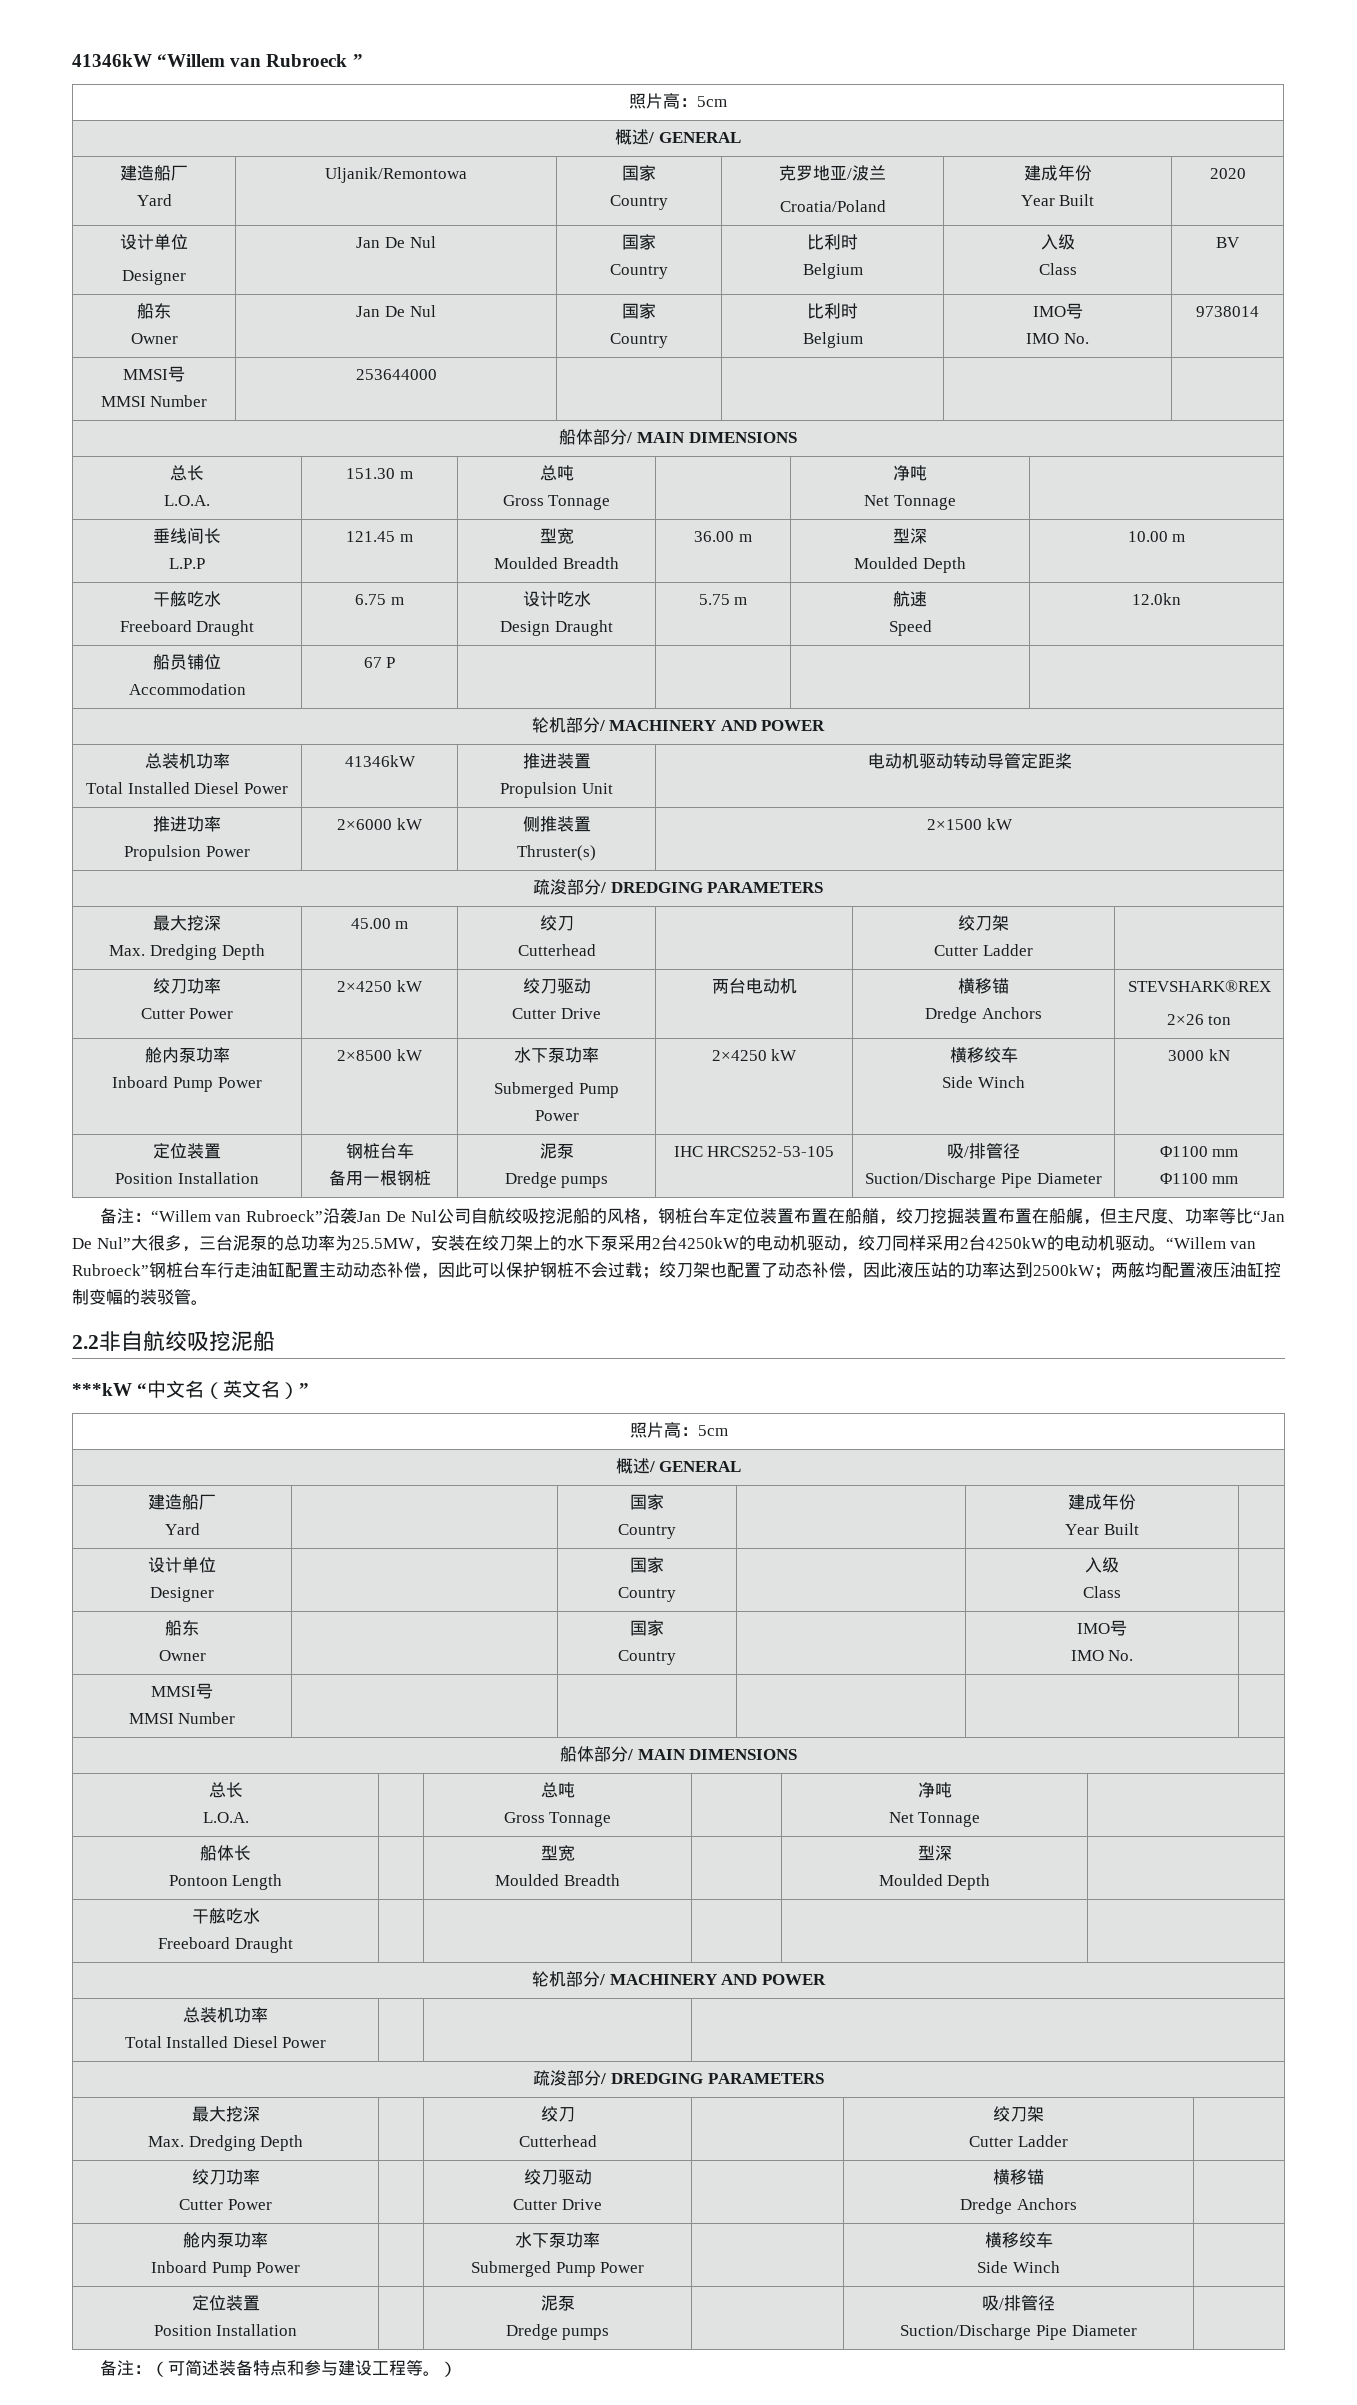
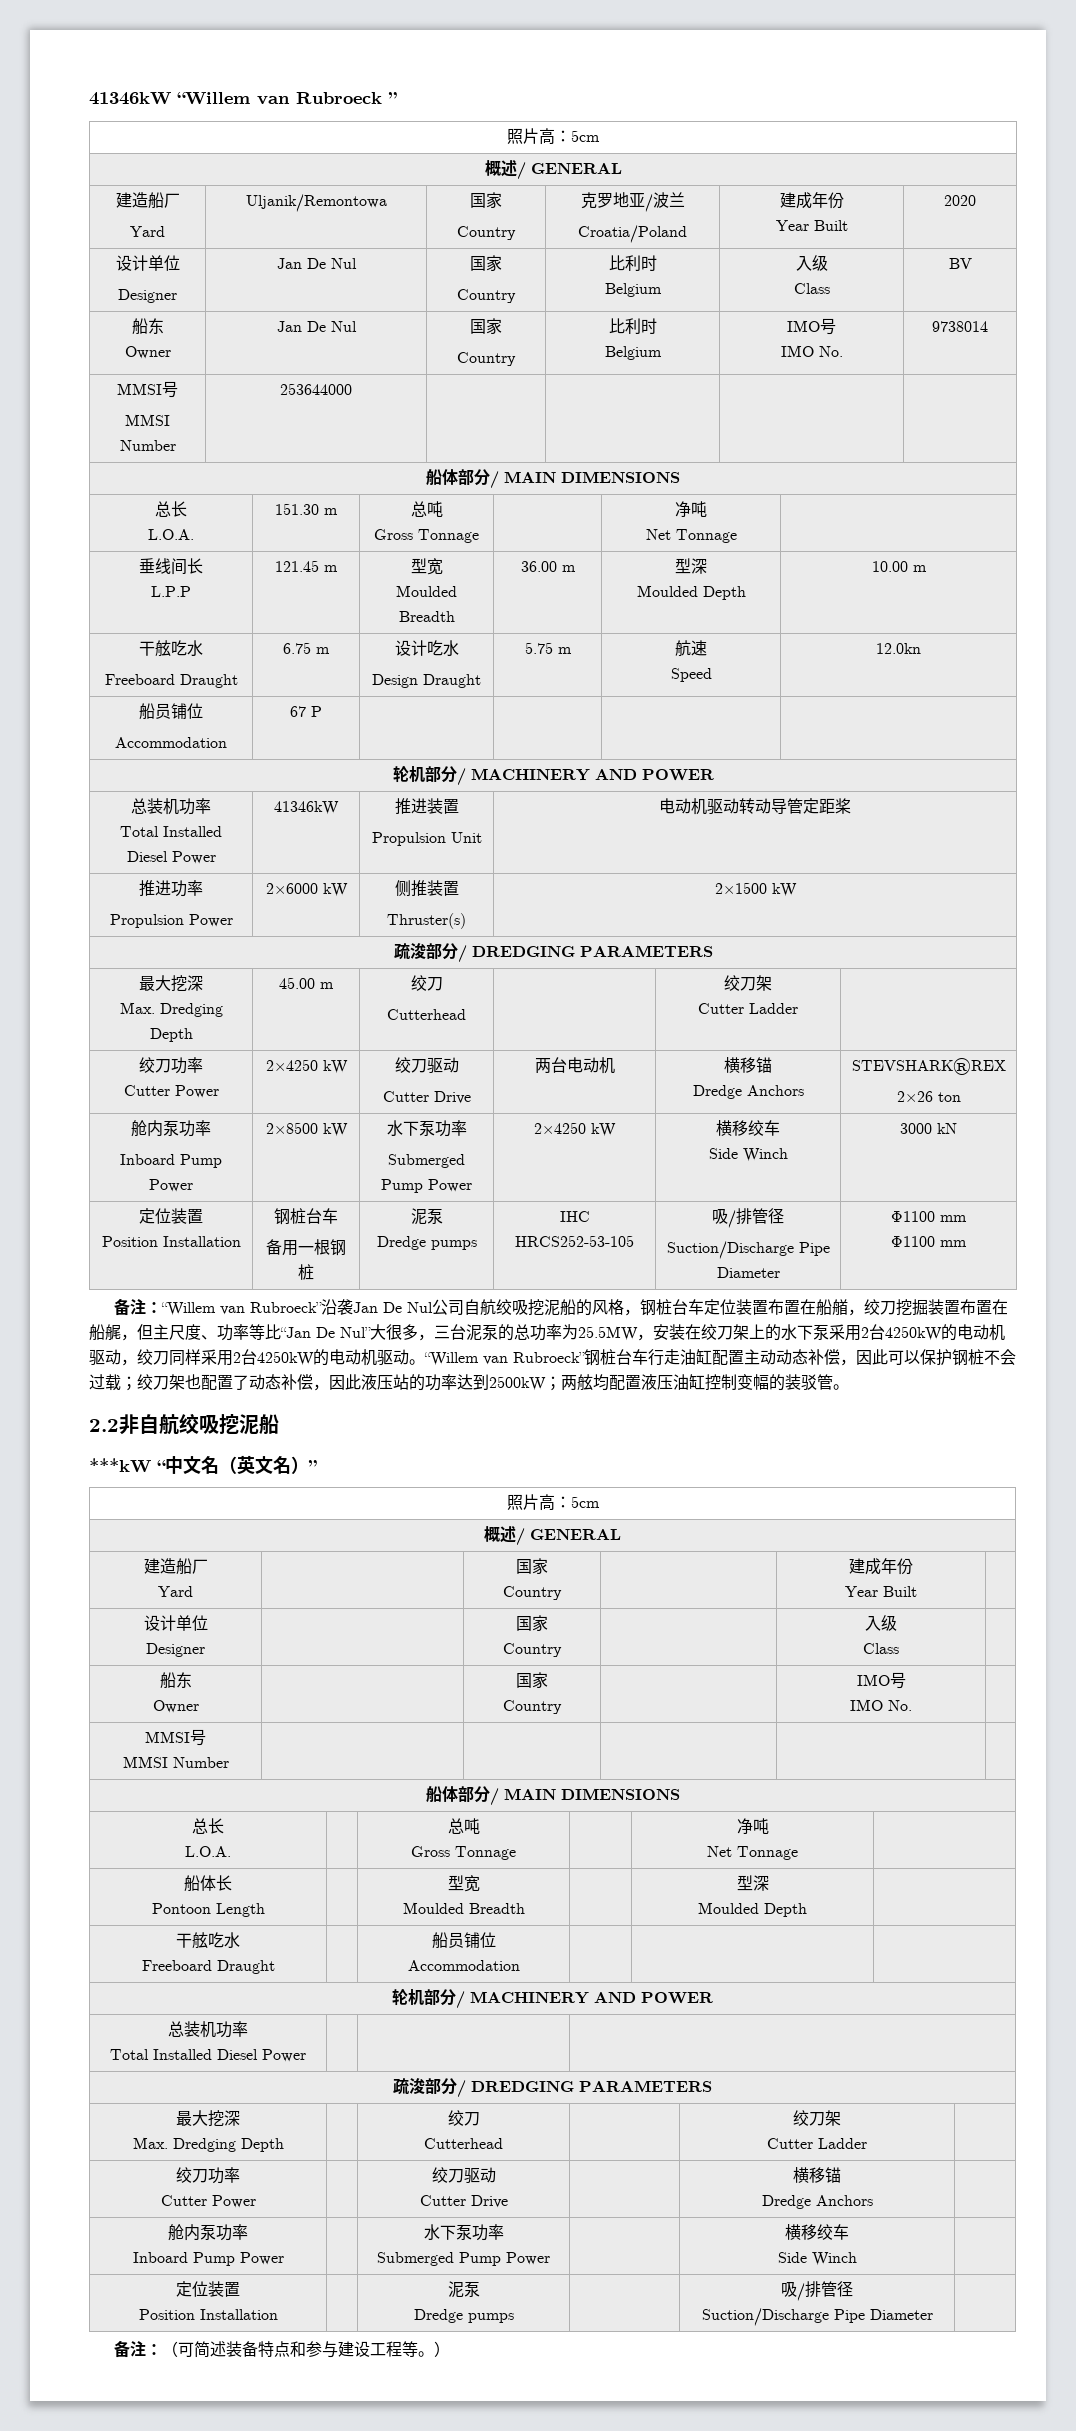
(293, 1945) none -> [431,1932,496,1949] [407,1960,520,1971] 船员铺位 // Accommodation

